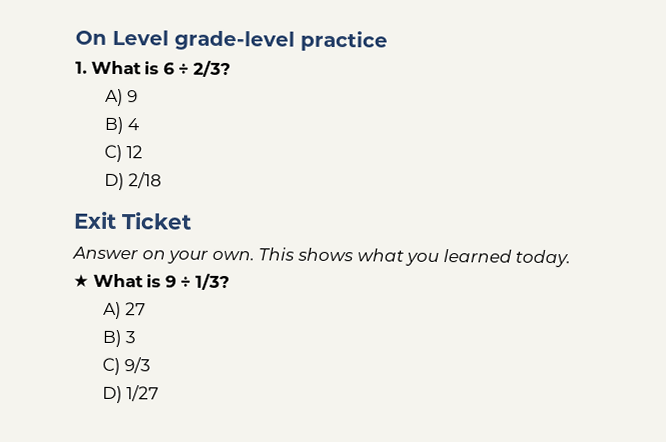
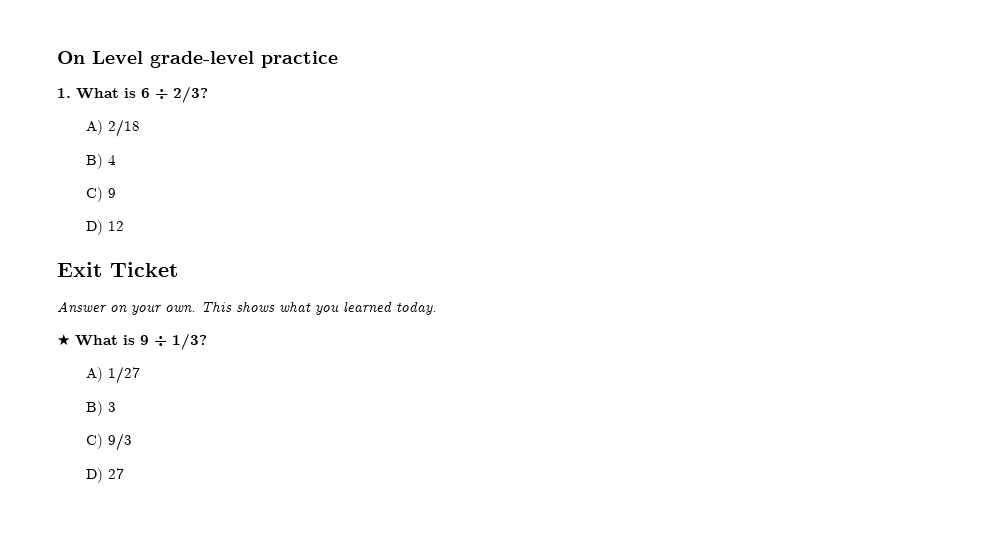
[127,90,139,103] 9 -> [108,119,141,137] 2/18
[126,145,144,159] [103,172,163,191] 12 // D) 2/18 -> [108,188,117,198] [86,220,125,235] 9 // D) 12
[125,302,147,316] 27 -> [108,366,141,384] 1/27
[126,385,160,402] 1/27 -> [108,468,125,479] 27

